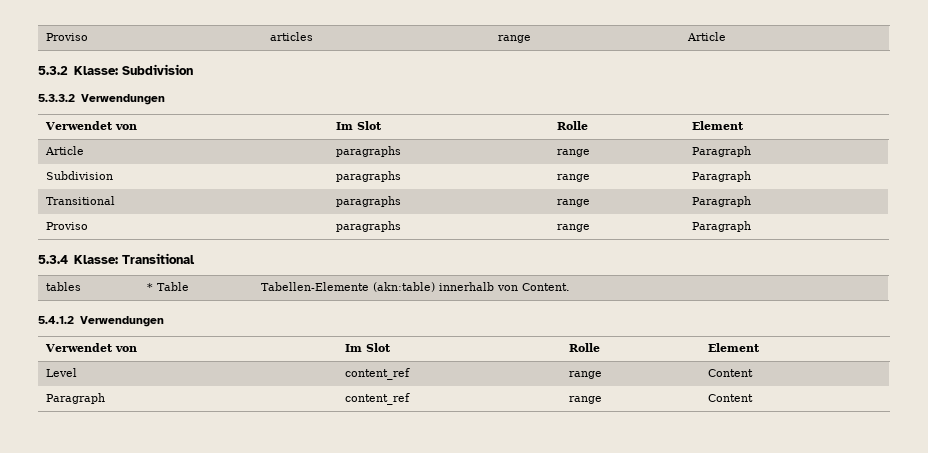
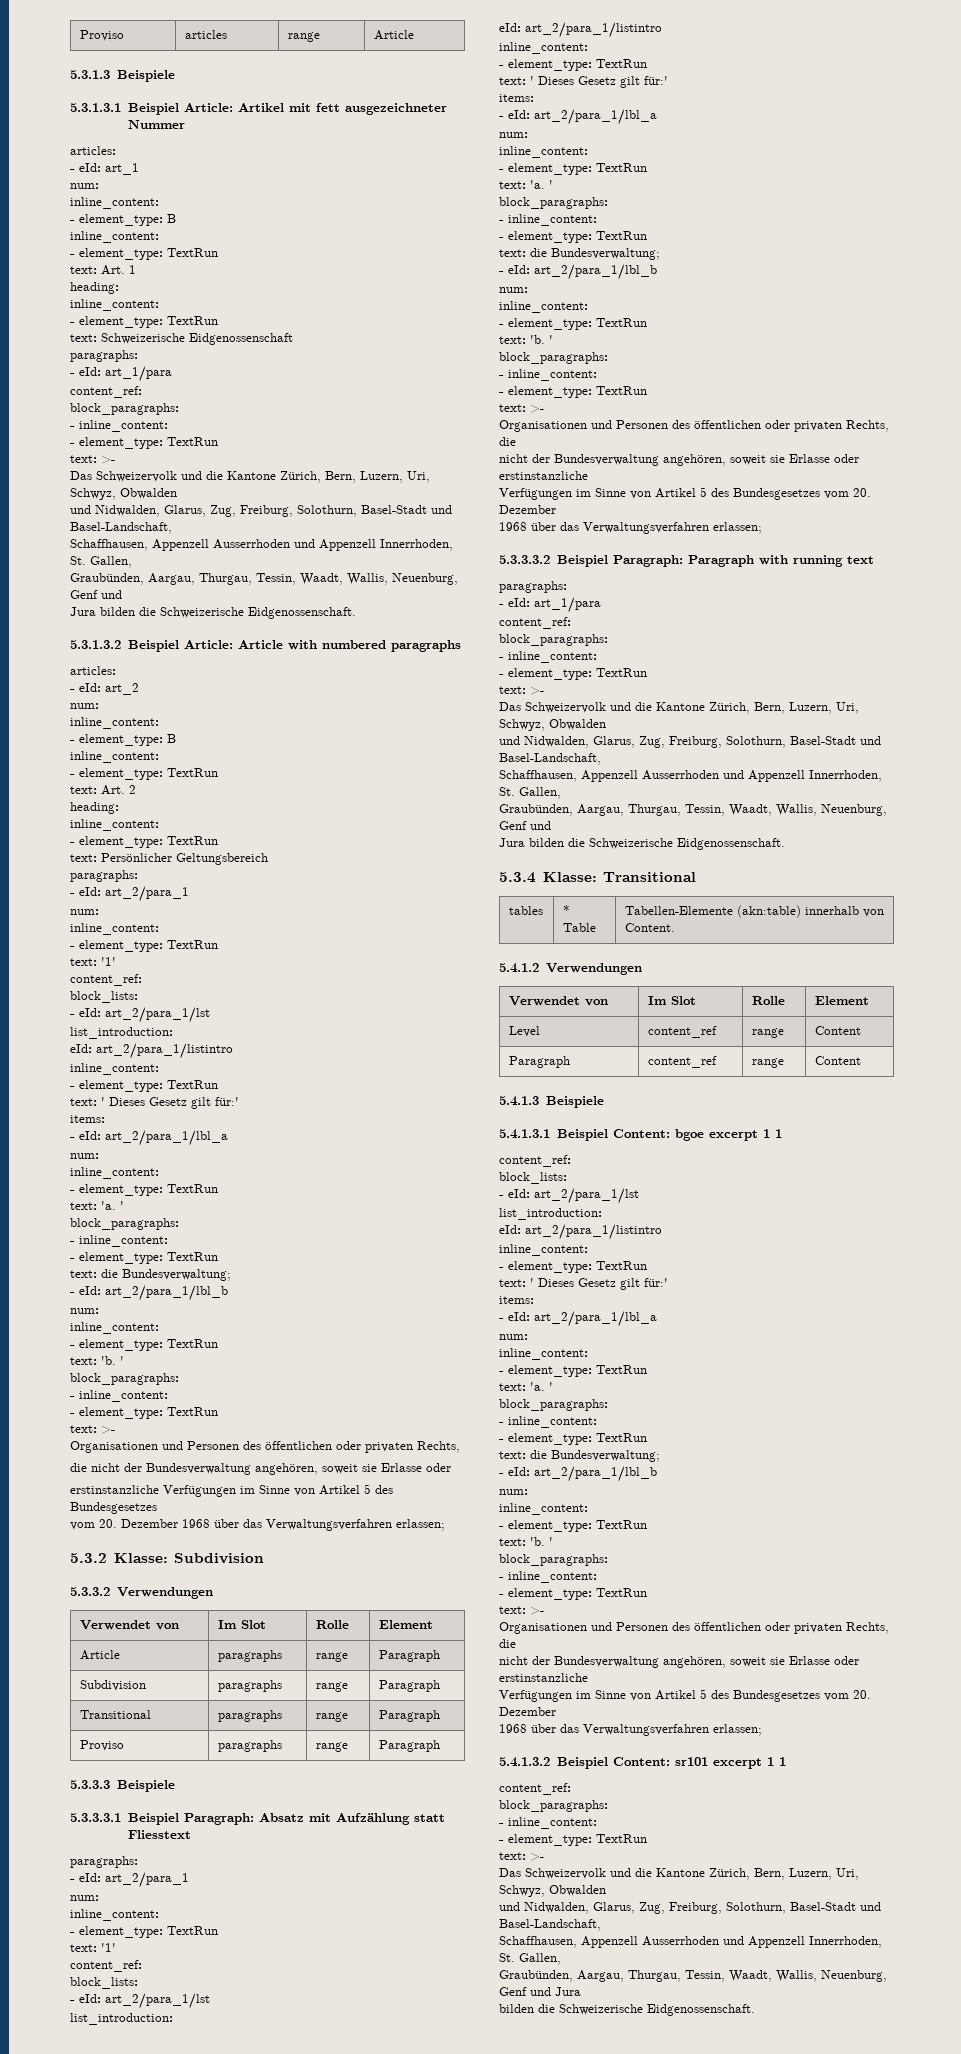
(726, 36) none -> [70,70,175,82] [70,103,447,115] [127,120,185,129] [70,146,116,155] [70,163,139,175] [70,183,99,189] [70,197,159,209] [70,214,176,226] [70,231,159,243] [70,248,218,260] [70,265,136,275] [70,282,119,294] [70,299,159,311] [70,316,218,328] [70,333,293,345] [70,350,138,362] [70,366,172,382] [70,386,142,398] [70,403,179,415] [70,420,168,432] [70,437,218,449] [70,455,115,464] [70,471,430,483] [70,488,177,500] [70,505,452,517] [70,522,172,534] [70,539,453,551] [70,556,132,568] [70,573,458,585] [70,590,122,599] [70,607,356,619] [70,640,461,652] [70,666,116,675] [70,683,139,695] [70,703,99,709] [70,717,159,729] [70,734,176,746] [70,751,159,763] [70,768,218,780] [70,785,136,795] [70,802,119,814] [70,819,159,831] [70,836,218,848] [70,853,268,865] [70,870,138,882] [70,886,189,902] [70,909,99,915] [70,923,159,935] [70,940,218,952] [70,957,116,966] [70,974,142,986] [70,991,138,1003] [70,1007,210,1023] [70,1027,173,1039] [70,1043,233,1059] [70,1063,159,1075] [70,1080,218,1092] [70,1097,239,1109] [70,1115,105,1123] [70,1130,228,1146] [70,1153,99,1159] [70,1167,159,1179] [70,1184,218,1196] [70,1201,124,1210] [70,1218,179,1230] [70,1235,168,1247] [70,1252,218,1264] [70,1269,231,1281] [70,1285,228,1301] [70,1308,99,1314] [70,1322,159,1334] [70,1339,218,1351] [70,1356,124,1365] [70,1373,179,1385] [70,1390,168,1402] [70,1407,218,1419] [70,1425,115,1434] [70,1441,460,1453] [70,1463,451,1475] [70,1484,393,1497] [70,1502,157,1514] [70,1519,445,1531] // 5.3.1.3 Beispiele // 5.3.1.3.1 Beispiel Article: Artikel mit fett ausgezeichneter Nummer // articles: // - eId: art_1 // num: // inline_content: // - element_type: B // inline_content: // - element_type: TextRun // text: Art. 1 // heading: // inline_content: // - element_type: TextRun // text: Schweizerische Eidgenossenschaft // paragraphs: // - eId: art_1/para // content_ref: // block_paragraphs: // - inline_content: // - element_type: TextRun // text: >- // Das Schweizervolk und die Kantone Zürich, Bern, Luzern, Uri, Schwyz, Obwalden // und Nidwalden, Glarus, Zug, Freiburg, Solothurn, Basel-Stadt und Basel-Landschaft, // Schaffhausen, Appenzell Ausserrhoden und Appenzell Innerrhoden, St. Gallen, // Graubünden, Aargau, Thurgau, Tessin, Waadt, Wallis, Neuenburg, Genf und // Jura bilden die Schweizerische Eidgenossenschaft. // 5.3.1.3.2 Beispiel Article: Article with numbered paragraphs // articles: // - eId: art_2 // num: // inline_content: // - element_type: B // inline_content: // - element_type: TextRun // text: Art. 2 // heading: // inline_content: // - element_type: TextRun // text: Persönlicher Geltungsbereich // paragraphs: // - eId: art_2/para_1 // num: // inline_content: // - element_type: TextRun // text: '1' // content_ref: // block_lists: // - eId: art_2/para_1/lst // list_introduction: // eId: art_2/para_1/listintro // inline_content: // - element_type: TextRun // text: ' Dieses Gesetz gilt für:' // items: // - eId: art_2/para_1/lbl_a // num: // inline_content: // - element_type: TextRun // text: 'a. ' // block_paragraphs: // - inline_content: // - element_type: TextRun // text: die Bundesverwaltung; // - eId: art_2/para_1/lbl_b // num: // inline_content: // - element_type: TextRun // text: 'b. ' // block_paragraphs: // - inline_content: // - element_type: TextRun // text: >- // Organisationen und Personen des öffentlichen oder privaten Rechts, // die nicht der Bundesverwaltung angehören, soweit sie Erlasse oder // erstinstanzliche Verfügungen im Sinne von Artikel 5 des Bundesgesetzes // vom 20. Dezember 1968 über das Verwaltungsverfahren erlassen;
(751, 226) none -> [70,1780,175,1792] [70,1813,445,1825] [127,1830,191,1839] [70,1856,138,1868] [70,1872,189,1888] [70,1895,99,1901] [70,1909,159,1921] [70,1926,218,1938] [70,1943,116,1952] [70,1960,142,1972] [70,1977,138,1989] [70,1993,210,2009] [70,2013,173,2025] [499,22,662,38] [499,42,588,54] [499,59,647,71] [499,76,668,88] [499,94,534,102] [499,109,657,125] [499,132,528,138] [499,146,588,158] [499,163,647,175] [499,180,553,189] [499,197,608,209] [499,214,597,226] [499,231,647,243] [499,248,660,260] [499,264,657,280] [499,287,528,293] [499,301,588,313] [499,318,647,330] [499,335,553,344] [499,352,608,364] [499,369,597,381] [499,386,647,398] [499,404,544,413] [499,420,889,432] [499,437,516,446] [499,454,859,466] [499,471,588,480] [499,487,871,500] [499,505,556,514] [499,522,762,534] [499,555,874,567] [499,581,567,593] [499,597,601,613] [499,617,571,629] [499,634,608,646] [499,651,597,663] [499,668,647,680] [499,686,544,695] [499,702,859,714] [499,719,606,731] [499,736,881,748] [499,753,601,765] [499,770,882,782] [499,787,561,799] [499,804,887,816] [499,821,551,830] [499,838,785,850] // 5.3.3.3 Beispiele // 5.3.3.3.1 Beispiel Paragraph: Absatz mit Aufzählung statt Fliesstext // paragraphs: // - eId: art_2/para_1 // num: // inline_content: // - element_type: TextRun // text: '1' // content_ref: // block_lists: // - eId: art_2/para_1/lst // list_introduction: // eId: art_2/para_1/listintro // inline_content: // - element_type: TextRun // text: ' Dieses Gesetz gilt für:' // items: // - eId: art_2/para_1/lbl_a // num: // inline_content: // - element_type: TextRun // text: 'a. ' // block_paragraphs: // - inline_content: // - element_type: TextRun // text: die Bundesverwaltung; // - eId: art_2/para_1/lbl_b // num: // inline_content: // - element_type: TextRun // text: 'b. ' // block_paragraphs: // - inline_content: // - element_type: TextRun // text: >- // Organisationen und Personen des öffentlichen oder privaten Rechts, die // nicht der Bundesverwaltung angehören, soweit sie Erlasse oder erstinstanzliche // Verfügungen im Sinne von Artikel 5 des Bundesgesetzes vom 20. Dezember // 1968 über das Verwaltungsverfahren erlassen; // 5.3.3.3.2 Beispiel Paragraph: Paragraph with running text // paragraphs: // - eId: art_1/para // content_ref: // block_paragraphs: // - inline_content: // - element_type: TextRun // text: >- // Das Schweizervolk und die Kantone Zürich, Bern, Luzern, Uri, Schwyz, Obwalden // und Nidwalden, Glarus, Zug, Freiburg, Solothurn, Basel-Stadt und Basel-Landschaft, // Schaffhausen, Appenzell Ausserrhoden und Appenzell Innerrhoden, St. Gallen, // Graubünden, Aargau, Thurgau, Tessin, Waadt, Wallis, Neuenburg, Genf und // Jura bilden die Schweizerische Eidgenossenschaft.
(753, 398) none -> [499,1096,604,1108] [499,1129,782,1141] [499,1155,571,1167] [499,1172,567,1184] [499,1188,639,1204] [499,1208,602,1220] [499,1224,662,1240] [499,1244,588,1256] [499,1261,647,1273] [499,1278,668,1290] [499,1296,534,1304] [499,1311,657,1327] [499,1334,528,1340] [499,1348,588,1360] [499,1365,647,1377] [499,1382,553,1391] [499,1399,608,1411] [499,1416,597,1428] [499,1433,647,1445] [499,1450,660,1462] [499,1466,657,1482] [499,1489,528,1495] [499,1503,588,1515] [499,1520,647,1532] [499,1537,553,1546] [499,1554,608,1566] [499,1571,597,1583] [499,1588,647,1600] [499,1606,544,1615] [499,1622,889,1634] [499,1639,516,1648] [499,1656,859,1668] [499,1673,588,1682] [499,1689,871,1702] [499,1707,556,1716] [499,1724,762,1736] [499,1757,786,1769] [499,1783,571,1795] [499,1800,608,1812] [499,1817,597,1829] [499,1834,647,1846] [499,1852,544,1861] [499,1868,859,1880] [499,1885,606,1897] [499,1902,881,1914] [499,1919,601,1931] [499,1936,882,1948] [499,1953,561,1965] [499,1970,887,1982] [499,1987,581,1996] [499,2004,755,2016] // 5.4.1.3 Beispiele // 5.4.1.3.1 Beispiel Content: bgoe excerpt 1 1 // content_ref: // block_lists: // - eId: art_2/para_1/lst // list_introduction: // eId: art_2/para_1/listintro // inline_content: // - element_type: TextRun // text: ' Dieses Gesetz gilt für:' // items: // - eId: art_2/para_1/lbl_a // num: // inline_content: // - element_type: TextRun // text: 'a. ' // block_paragraphs: // - inline_content: // - element_type: TextRun // text: die Bundesverwaltung; // - eId: art_2/para_1/lbl_b // num: // inline_content: // - element_type: TextRun // text: 'b. ' // block_paragraphs: // - inline_content: // - element_type: TextRun // text: >- // Organisationen und Personen des öffentlichen oder privaten Rechts, die // nicht der Bundesverwaltung angehören, soweit sie Erlasse oder erstinstanzliche // Verfügungen im Sinne von Artikel 5 des Bundesgesetzes vom 20. Dezember // 1968 über das Verwaltungsverfahren erlassen; // 5.4.1.3.2 Beispiel Content: sr101 excerpt 1 1 // content_ref: // block_paragraphs: // - inline_content: // - element_type: TextRun // text: >- // Das Schweizervolk und die Kantone Zürich, Bern, Luzern, Uri, Schwyz, Obwalden // und Nidwalden, Glarus, Zug, Freiburg, Solothurn, Basel-Stadt und Basel-Landschaft, // Schaffhausen, Appenzell Ausserrhoden und Appenzell Innerrhoden, St. Gallen, // Graubünden, Aargau, Thurgau, Tessin, Waadt, Wallis, Neuenburg, Genf und Jura // bilden die Schweizerische Eidgenossenschaft.

